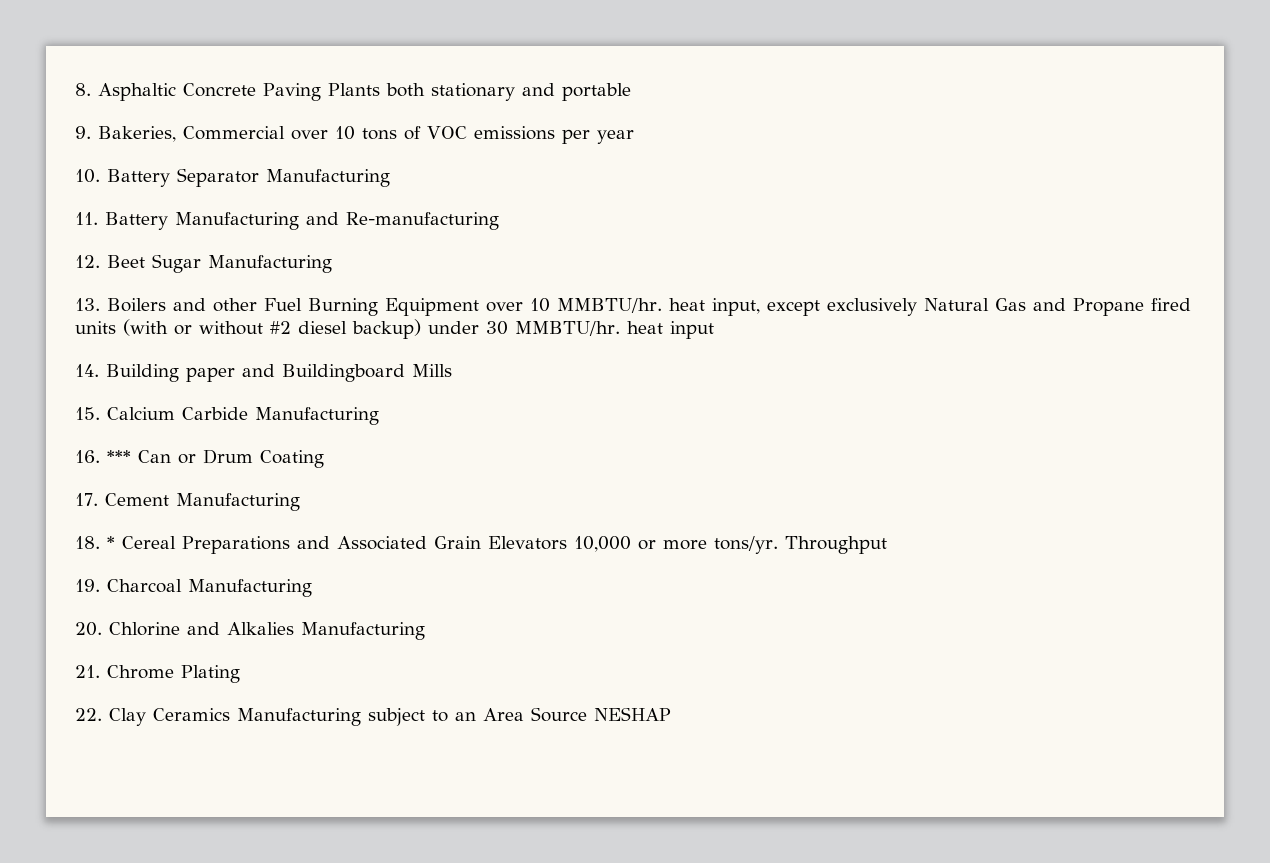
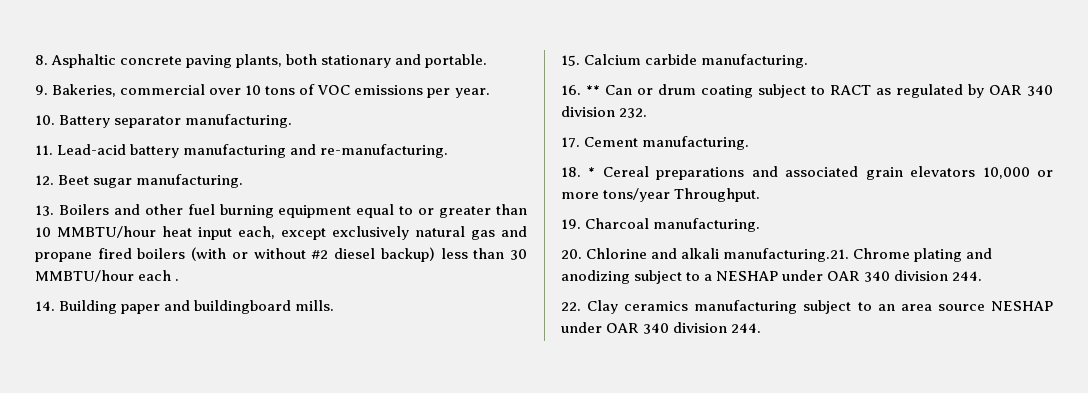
[183,83,380,101] Concrete Paving Plants -> [120,54,283,68] concrete paving plants,
[562,83,631,101] portable -> [425,54,488,68] portable.
[183,126,285,140] Commercial -> [120,84,206,95] commercial
[596,130,634,144] year -> [454,88,490,98] year.
[177,168,390,187] Separator Manufacturing -> [114,114,293,128] separator manufacturing.
[105,212,499,230] Battery Manufacturing and Re-manufacturing -> [57,144,449,158] Lead-acid battery manufacturing and re-manufacturing.
[152,254,332,273] Sugar Manufacturing -> [93,174,244,188] sugar manufacturing.
[264,298,1191,316] [75,321,116,334] Fuel Burning Equipment over 10 MMBTU/hr. heat input, except exclusively Natural Gas and Propane fired units -> [187,204,528,218] [35,226,527,240] [35,248,186,262] fuel burning equipment equal to or greater than 10 MMBTU/hour heat input each, except exclusively natural gas and propane fired boilers
[428,321,714,339] under 30 MMBTU/hr. heat input -> [440,248,528,260] [35,270,180,282] less than 30 MMBTU/hour each .
[282,364,452,382] Buildingboard Mills -> [194,300,335,314] buildingboard mills.
[182,407,379,425] Carbide Manufacturing -> [645,54,809,68] carbide manufacturing.
[107,450,131,463] *** -> [586,85,600,95] **
[203,449,324,468] Drum Coating -> [658,84,1053,98] [561,106,648,118] drum coating subject to RACT as regulated by OAR 340 division 232.
[176,493,300,511] Manufacturing -> [642,136,750,150] manufacturing.
[182,536,567,554] Preparations and Associated Grain Elevators -> [656,166,976,180] preparations and associated grain elevators
[714,536,887,554] tons/yr. Throughput -> [603,188,761,202] tons/year Throughput.
[188,579,312,597] Manufacturing -> [653,218,761,232] manufacturing.
[227,622,425,640] [75,665,240,683] Alkalies Manufacturing // 21. Chrome Plating -> [681,248,993,262] [561,270,983,284] alkali manufacturing.21. Chrome plating and anodizing subject to a NESHAP under OAR 340 division 244.
[153,708,361,726] Ceramics Manufacturing -> [624,300,798,314] ceramics manufacturing
[483,707,671,722] Area Source NESHAP -> [900,301,1053,311] [561,322,762,334] area source NESHAP under OAR 340 division 244.

